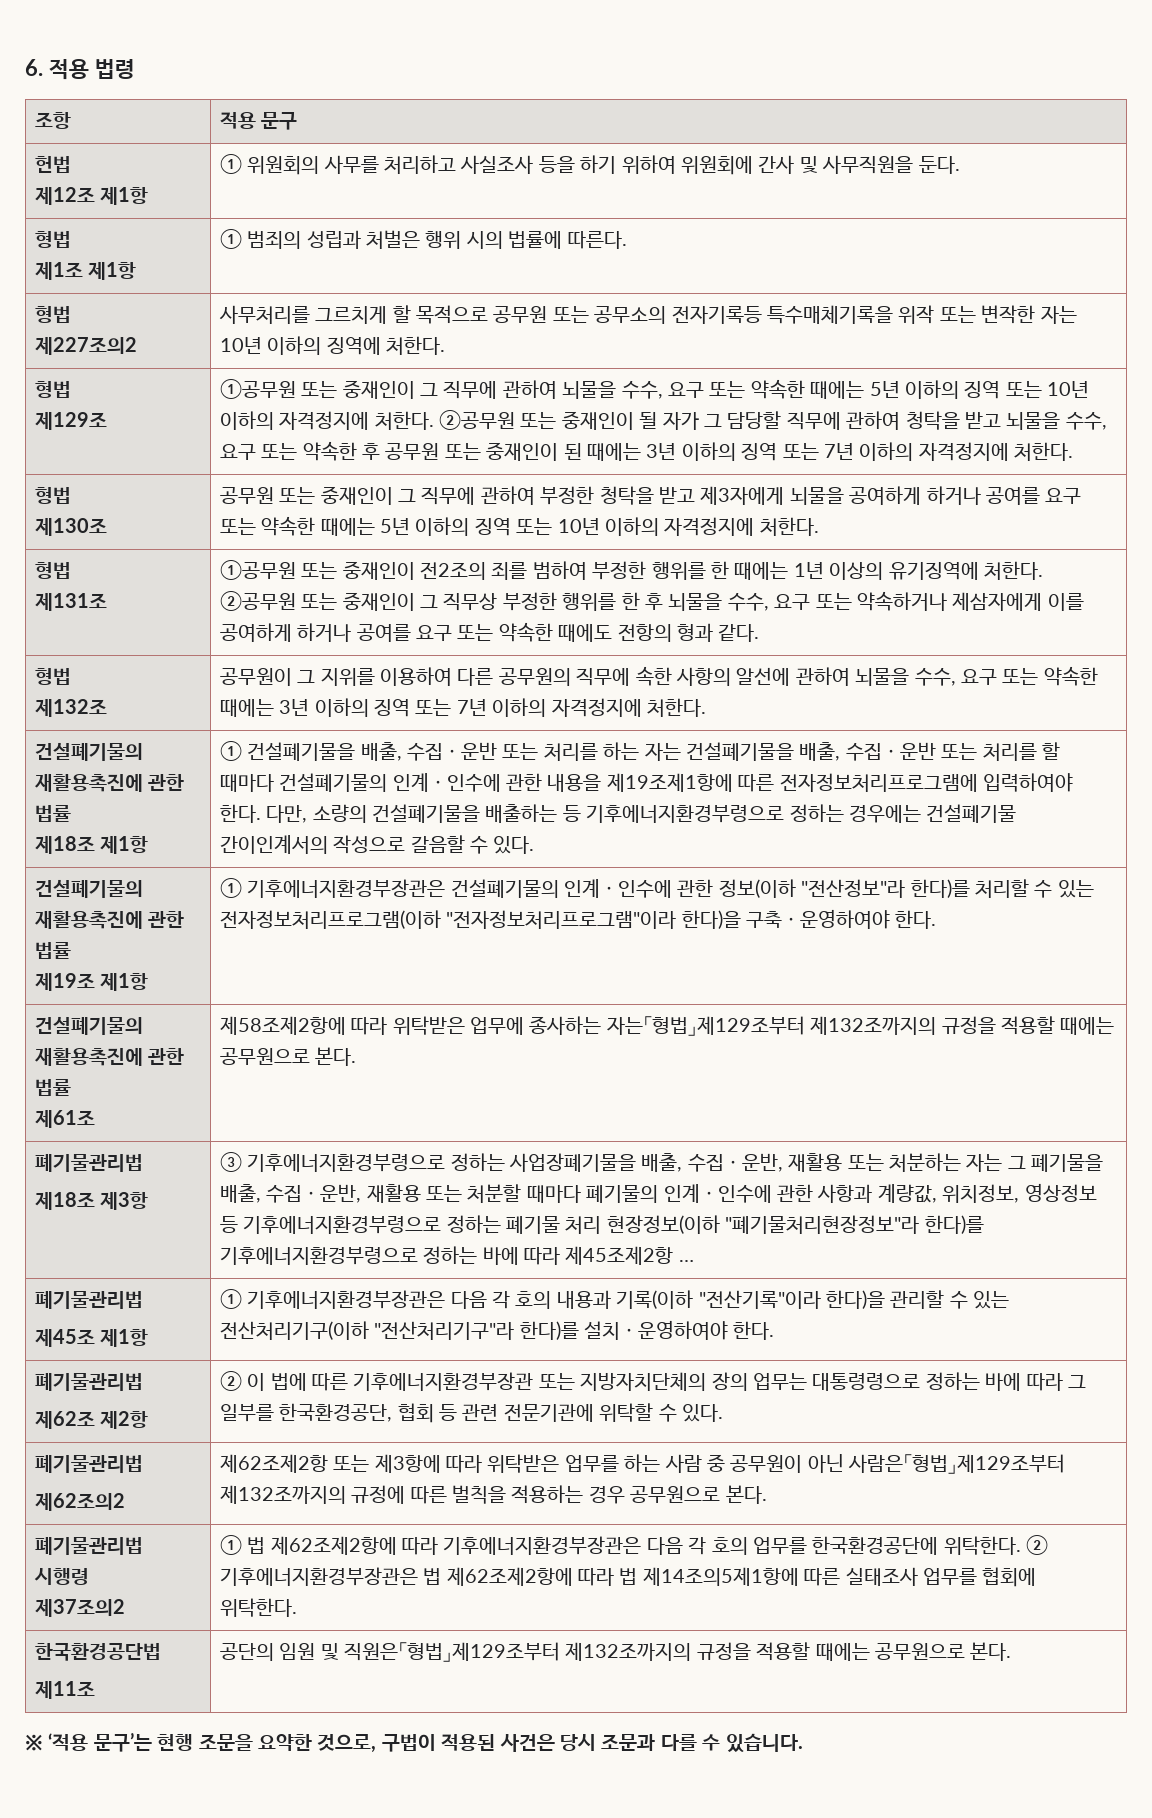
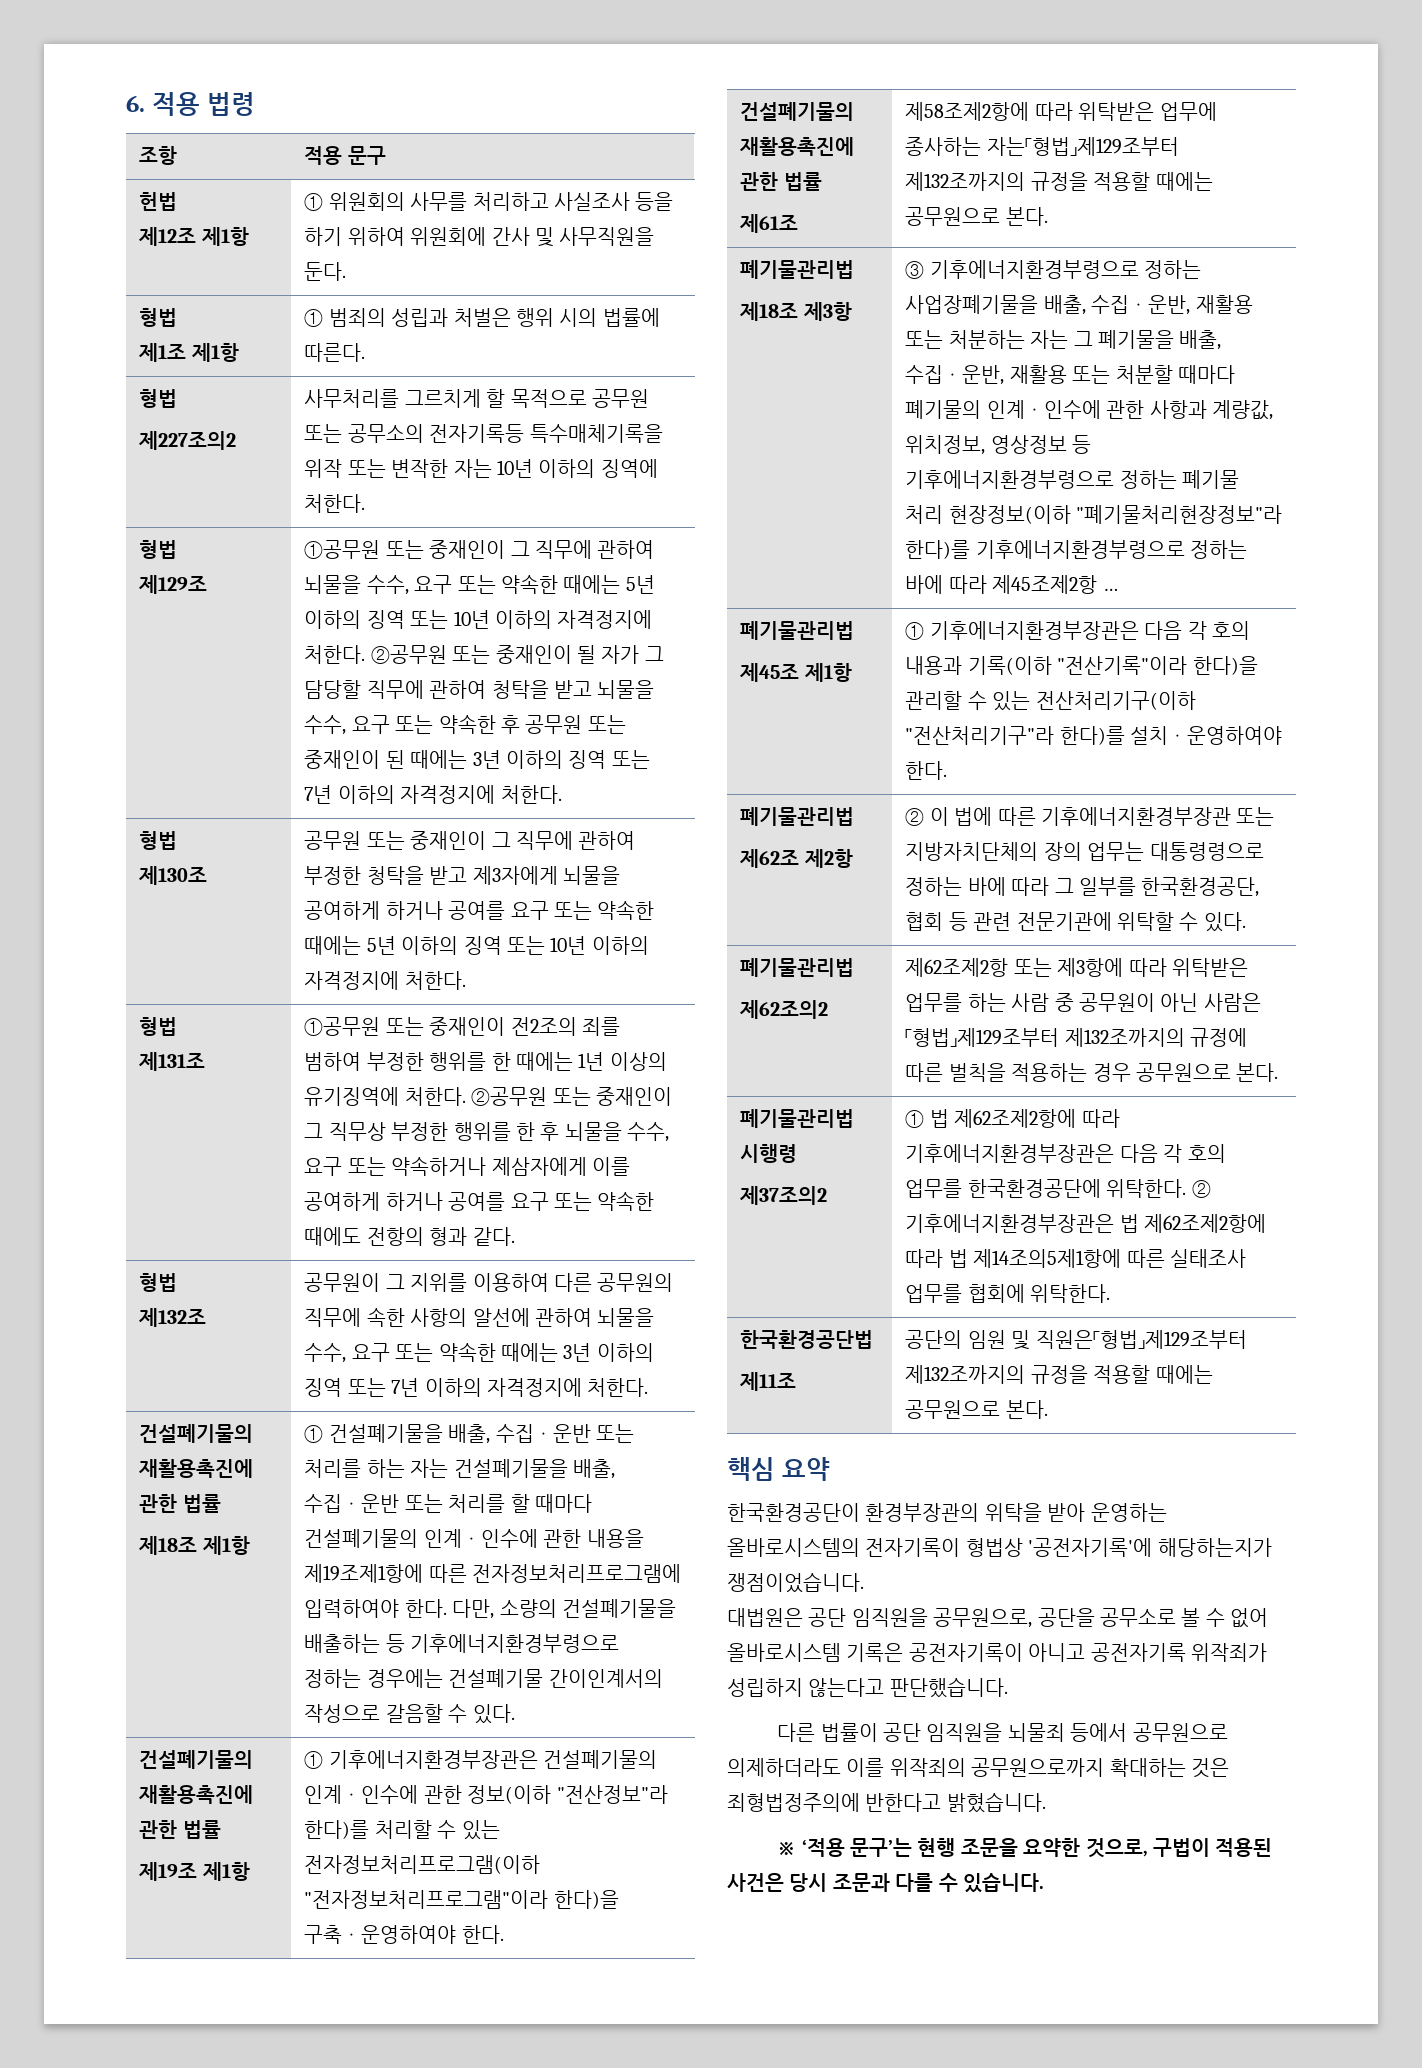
(1012, 1651) none -> [727,1457,830,1481] [727,1503,1167,1522] [727,1538,1272,1557] [727,1572,864,1593] [727,1608,1269,1628] [727,1643,1267,1662] [727,1677,1008,1698] [777,1723,1228,1742] [727,1758,1229,1778] [727,1792,1046,1813] // 핵심 요약 // 한국환경공단이 환경부장관의 위탁을 받아 운영하는 올바로시스템의 전자기록이 형법상 '공전자기록'에 해당하는지가 쟁점이었습니다. // 대법원은 공단 임직원을 공무원으로, 공단을 공무소로 볼 수 없어 올바로시스템 기록은 공전자기록이 아니고 공전자기록 위작죄가 성립하지 않는다고 판단했습니다. // 다른 법률이 공단 임직원을 뇌물죄 등에서 공무원으로 의제하더라도 이를 위작죄의 공무원으로까지 확대하는 것은 죄형법정주의에 반한다고 밝혔습니다.

